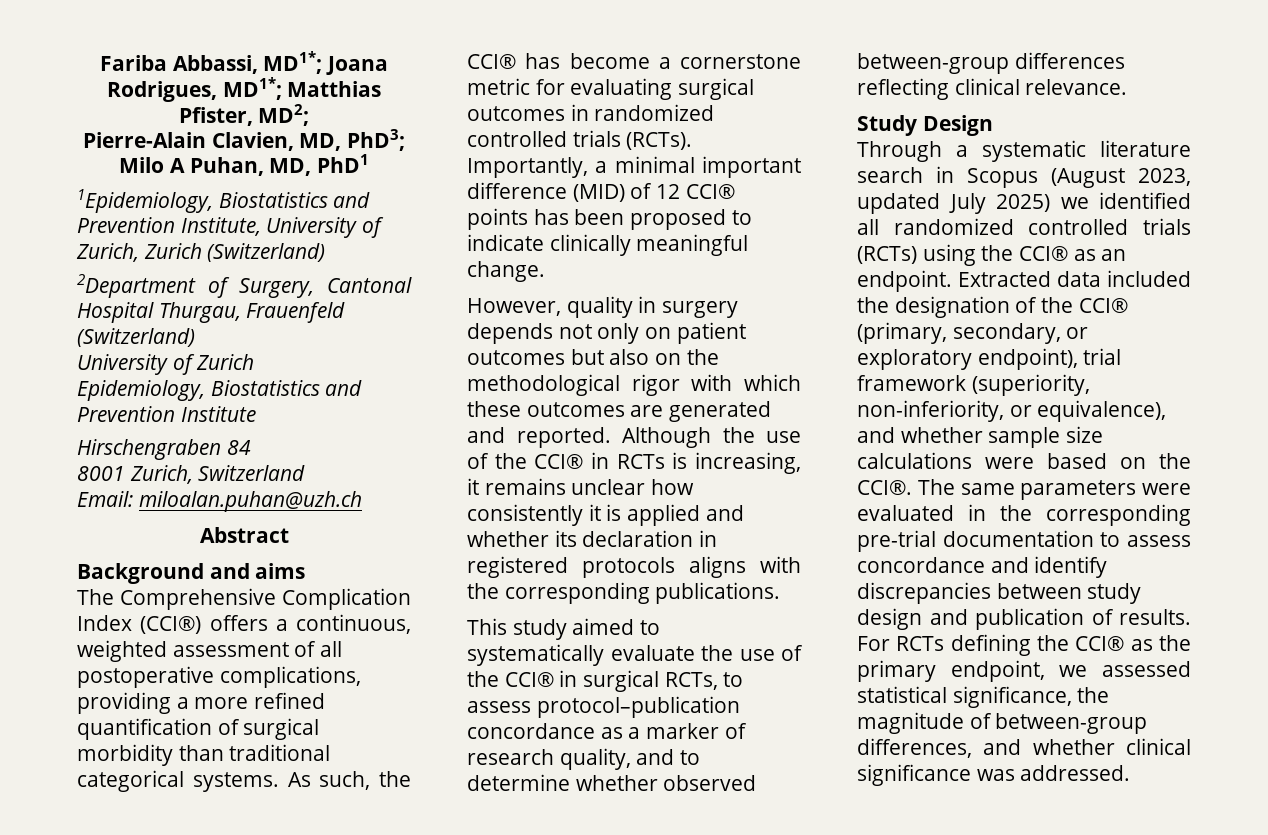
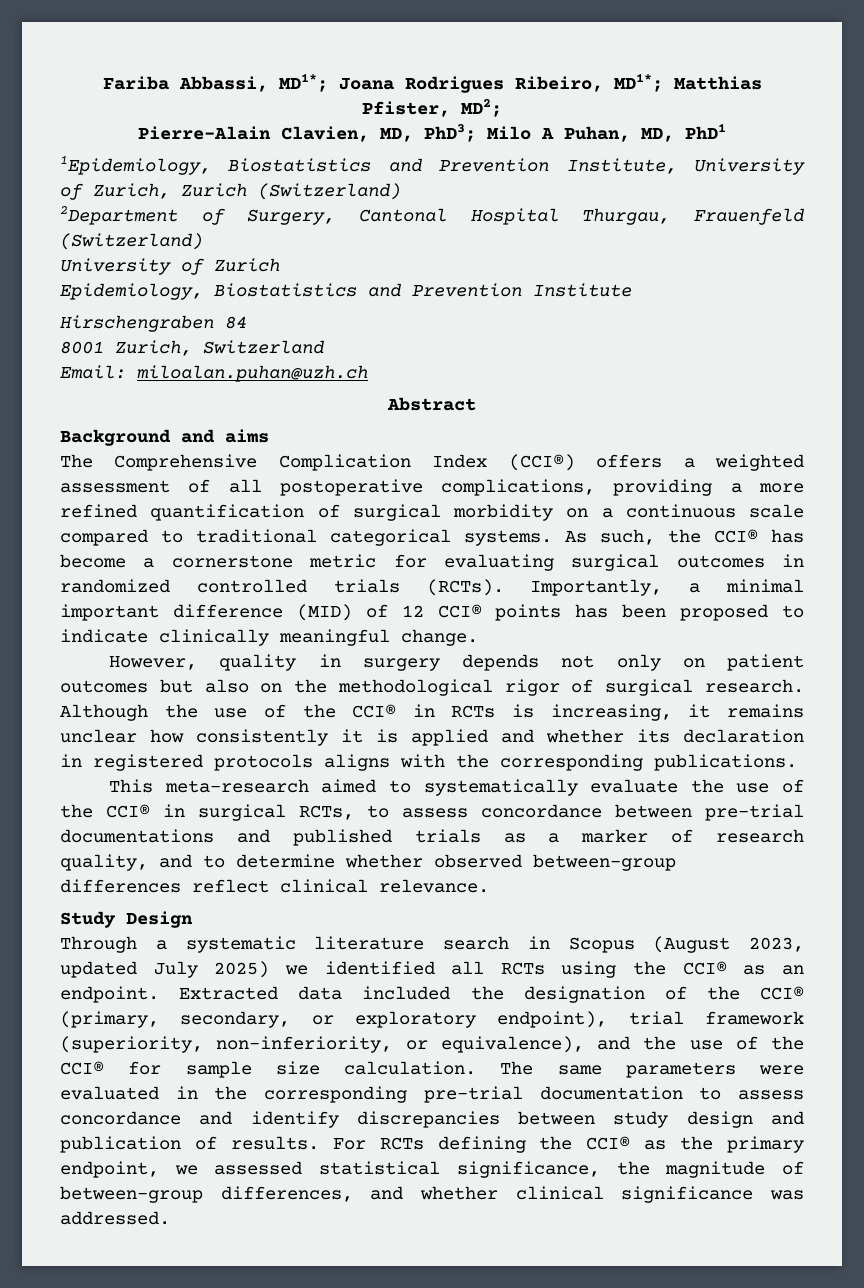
[106,81,217,102] Rodrigues, -> [404,76,603,93] Rodrigues Ribeiro,
[296,614,411,634] continuous, -> (695, 463) none
[178,745,224,761] than -> [566,504,804,518] [60,529,183,546] on a continuous scale compared to
[691,374,801,391] [467,401,772,422] [467,427,611,448] with which these outcomes are generated and reported. -> [571,679,804,696] of surgical research.
[512,619,567,640] study -> [164,779,309,793] meta-research
[536,696,740,718] [467,723,595,739] protocol–publication concordance -> [481,804,804,821] [60,829,481,846] concordance between pre-trial documentations and published trials
[857,78,949,100] reflecting -> [192,879,269,893] reflect
[893,218,1191,235] [857,246,917,264] randomized controlled trials (RCTs) -> [500,962,545,975] RCTs
[900,426,1104,448] [857,452,1191,469] [857,480,912,495] whether sample size calculations were based on the CCI®. -> [643,1036,804,1050] [60,1061,476,1078] the use of the CCI® for sample size calculation.

